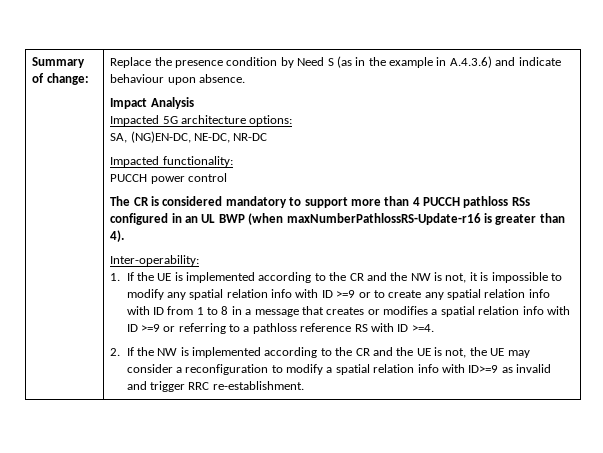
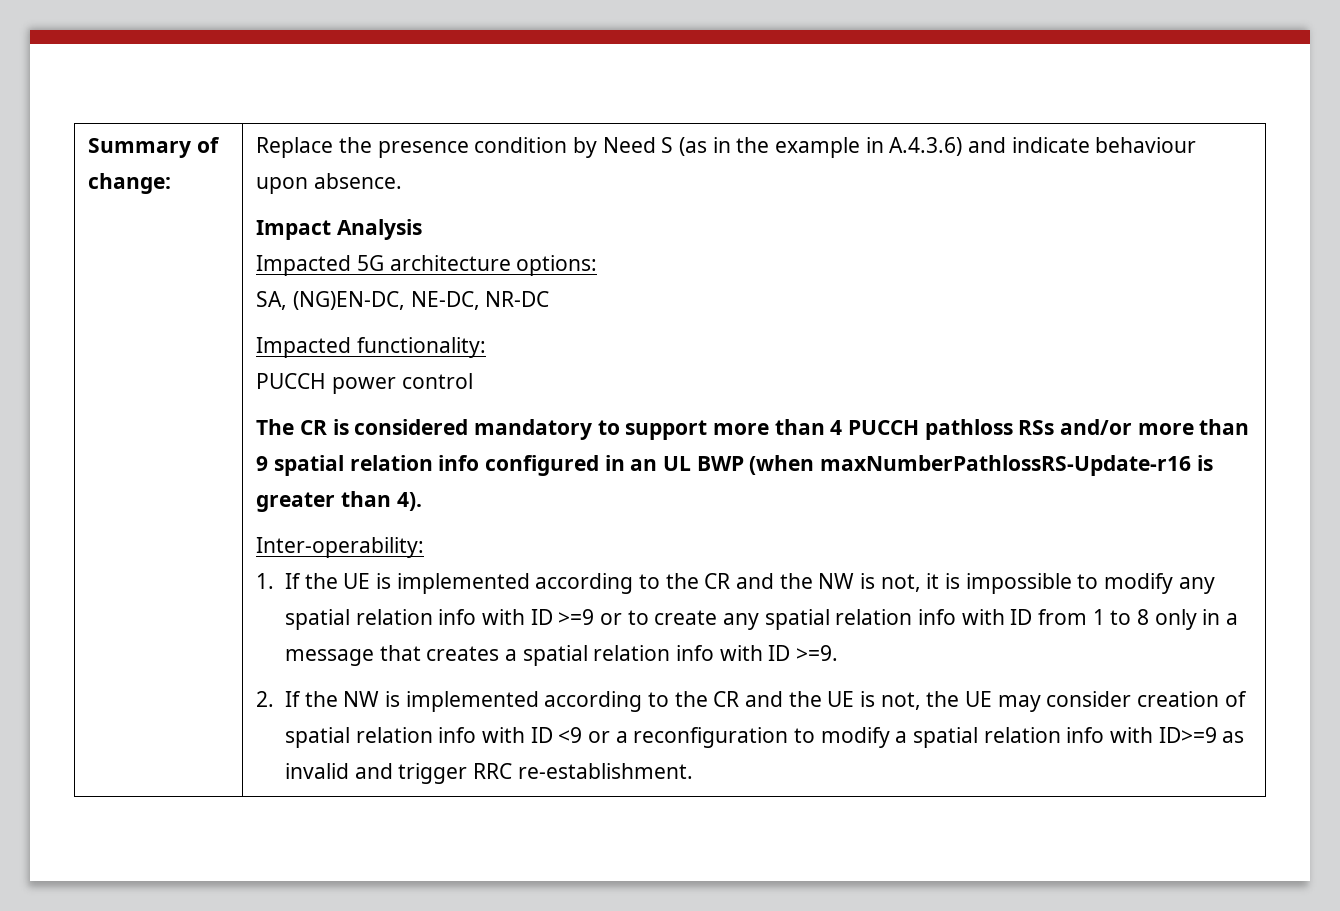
(530, 201) none -> [1060,419,1250,435] [256,455,480,476] and/or more than 9 spatial relation info
(229, 310) none -> [1154,609,1197,630] only
[367,306,429,315] or modifies -> (500, 653) none
[140,323,434,334] >=9 or referring to a pathloss reference RS with ID >=4. -> [795,645,838,661] >=9.
(173, 368) none -> [1136,691,1247,707] [284,727,610,748] creation of spatial relation info with ID <9 or

